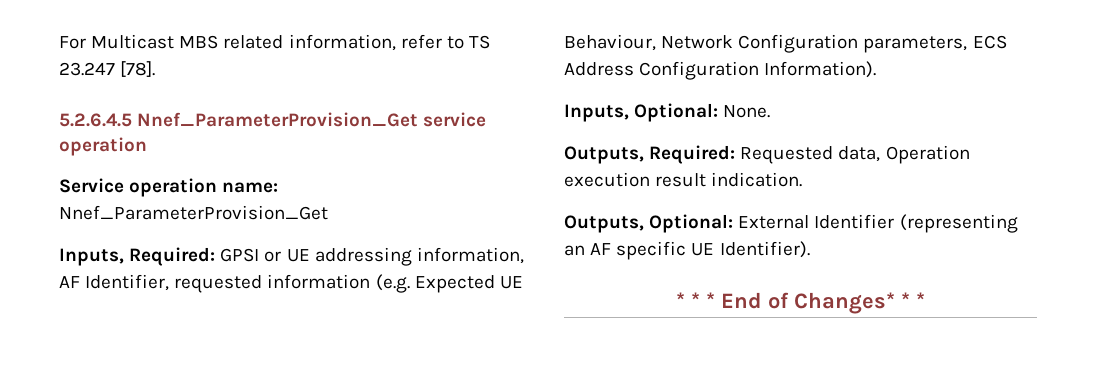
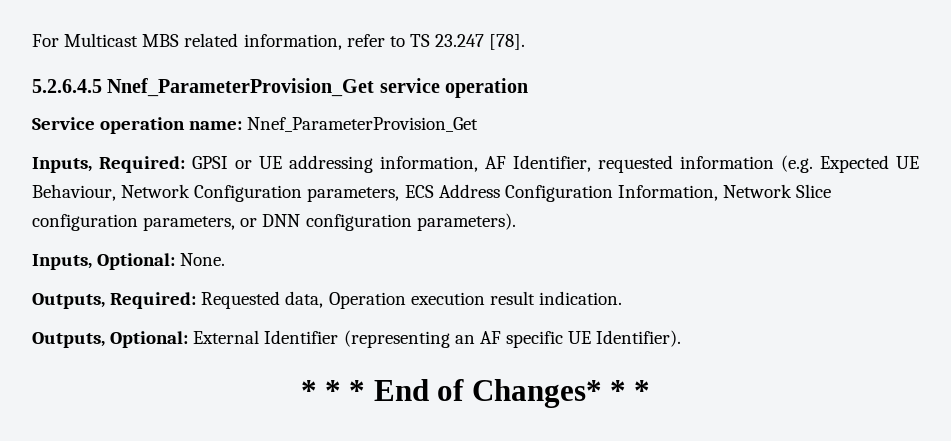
[764,61,877,78] Information). -> [617,184,832,201] [32,213,516,231] Information, Network Slice configuration parameters, or DNN configuration parameters).

